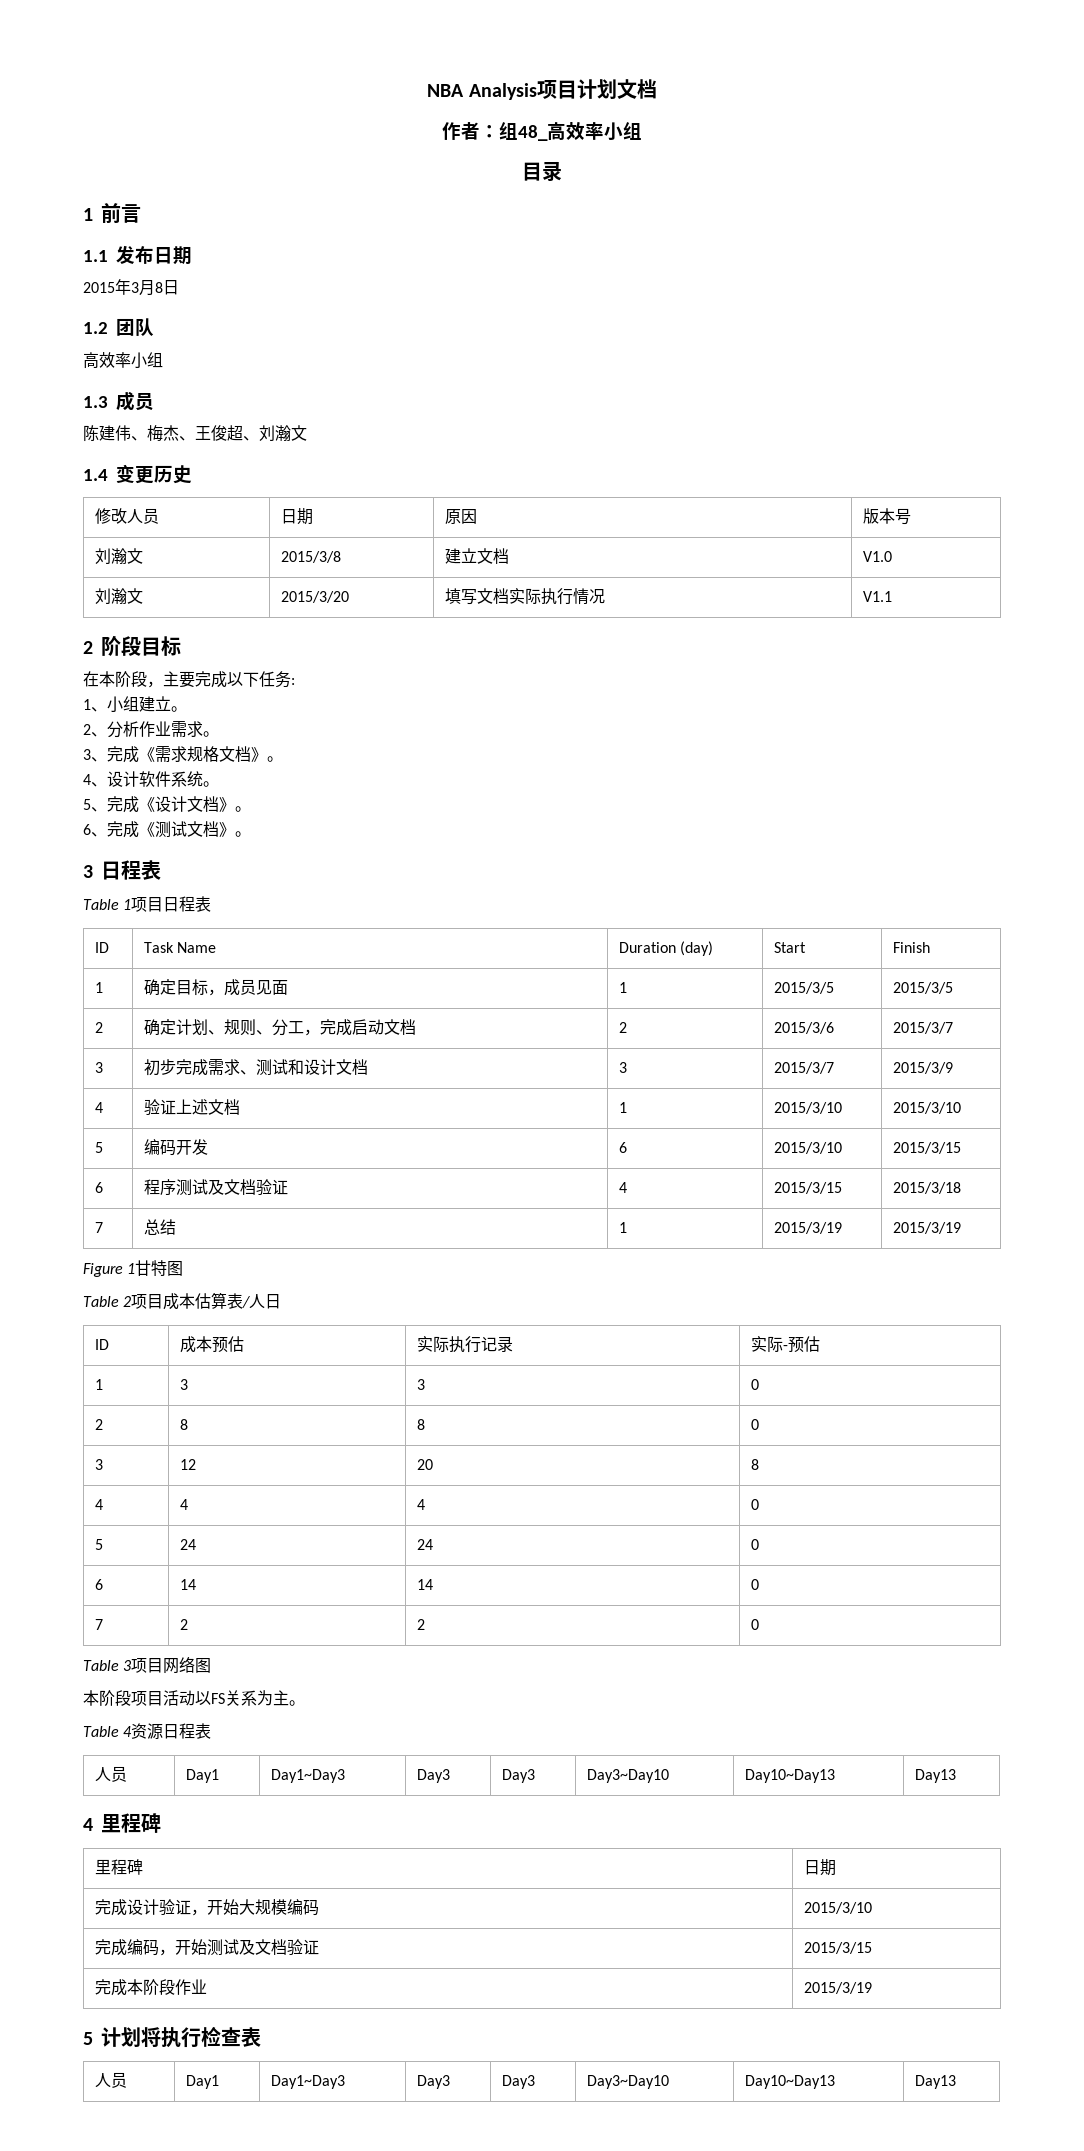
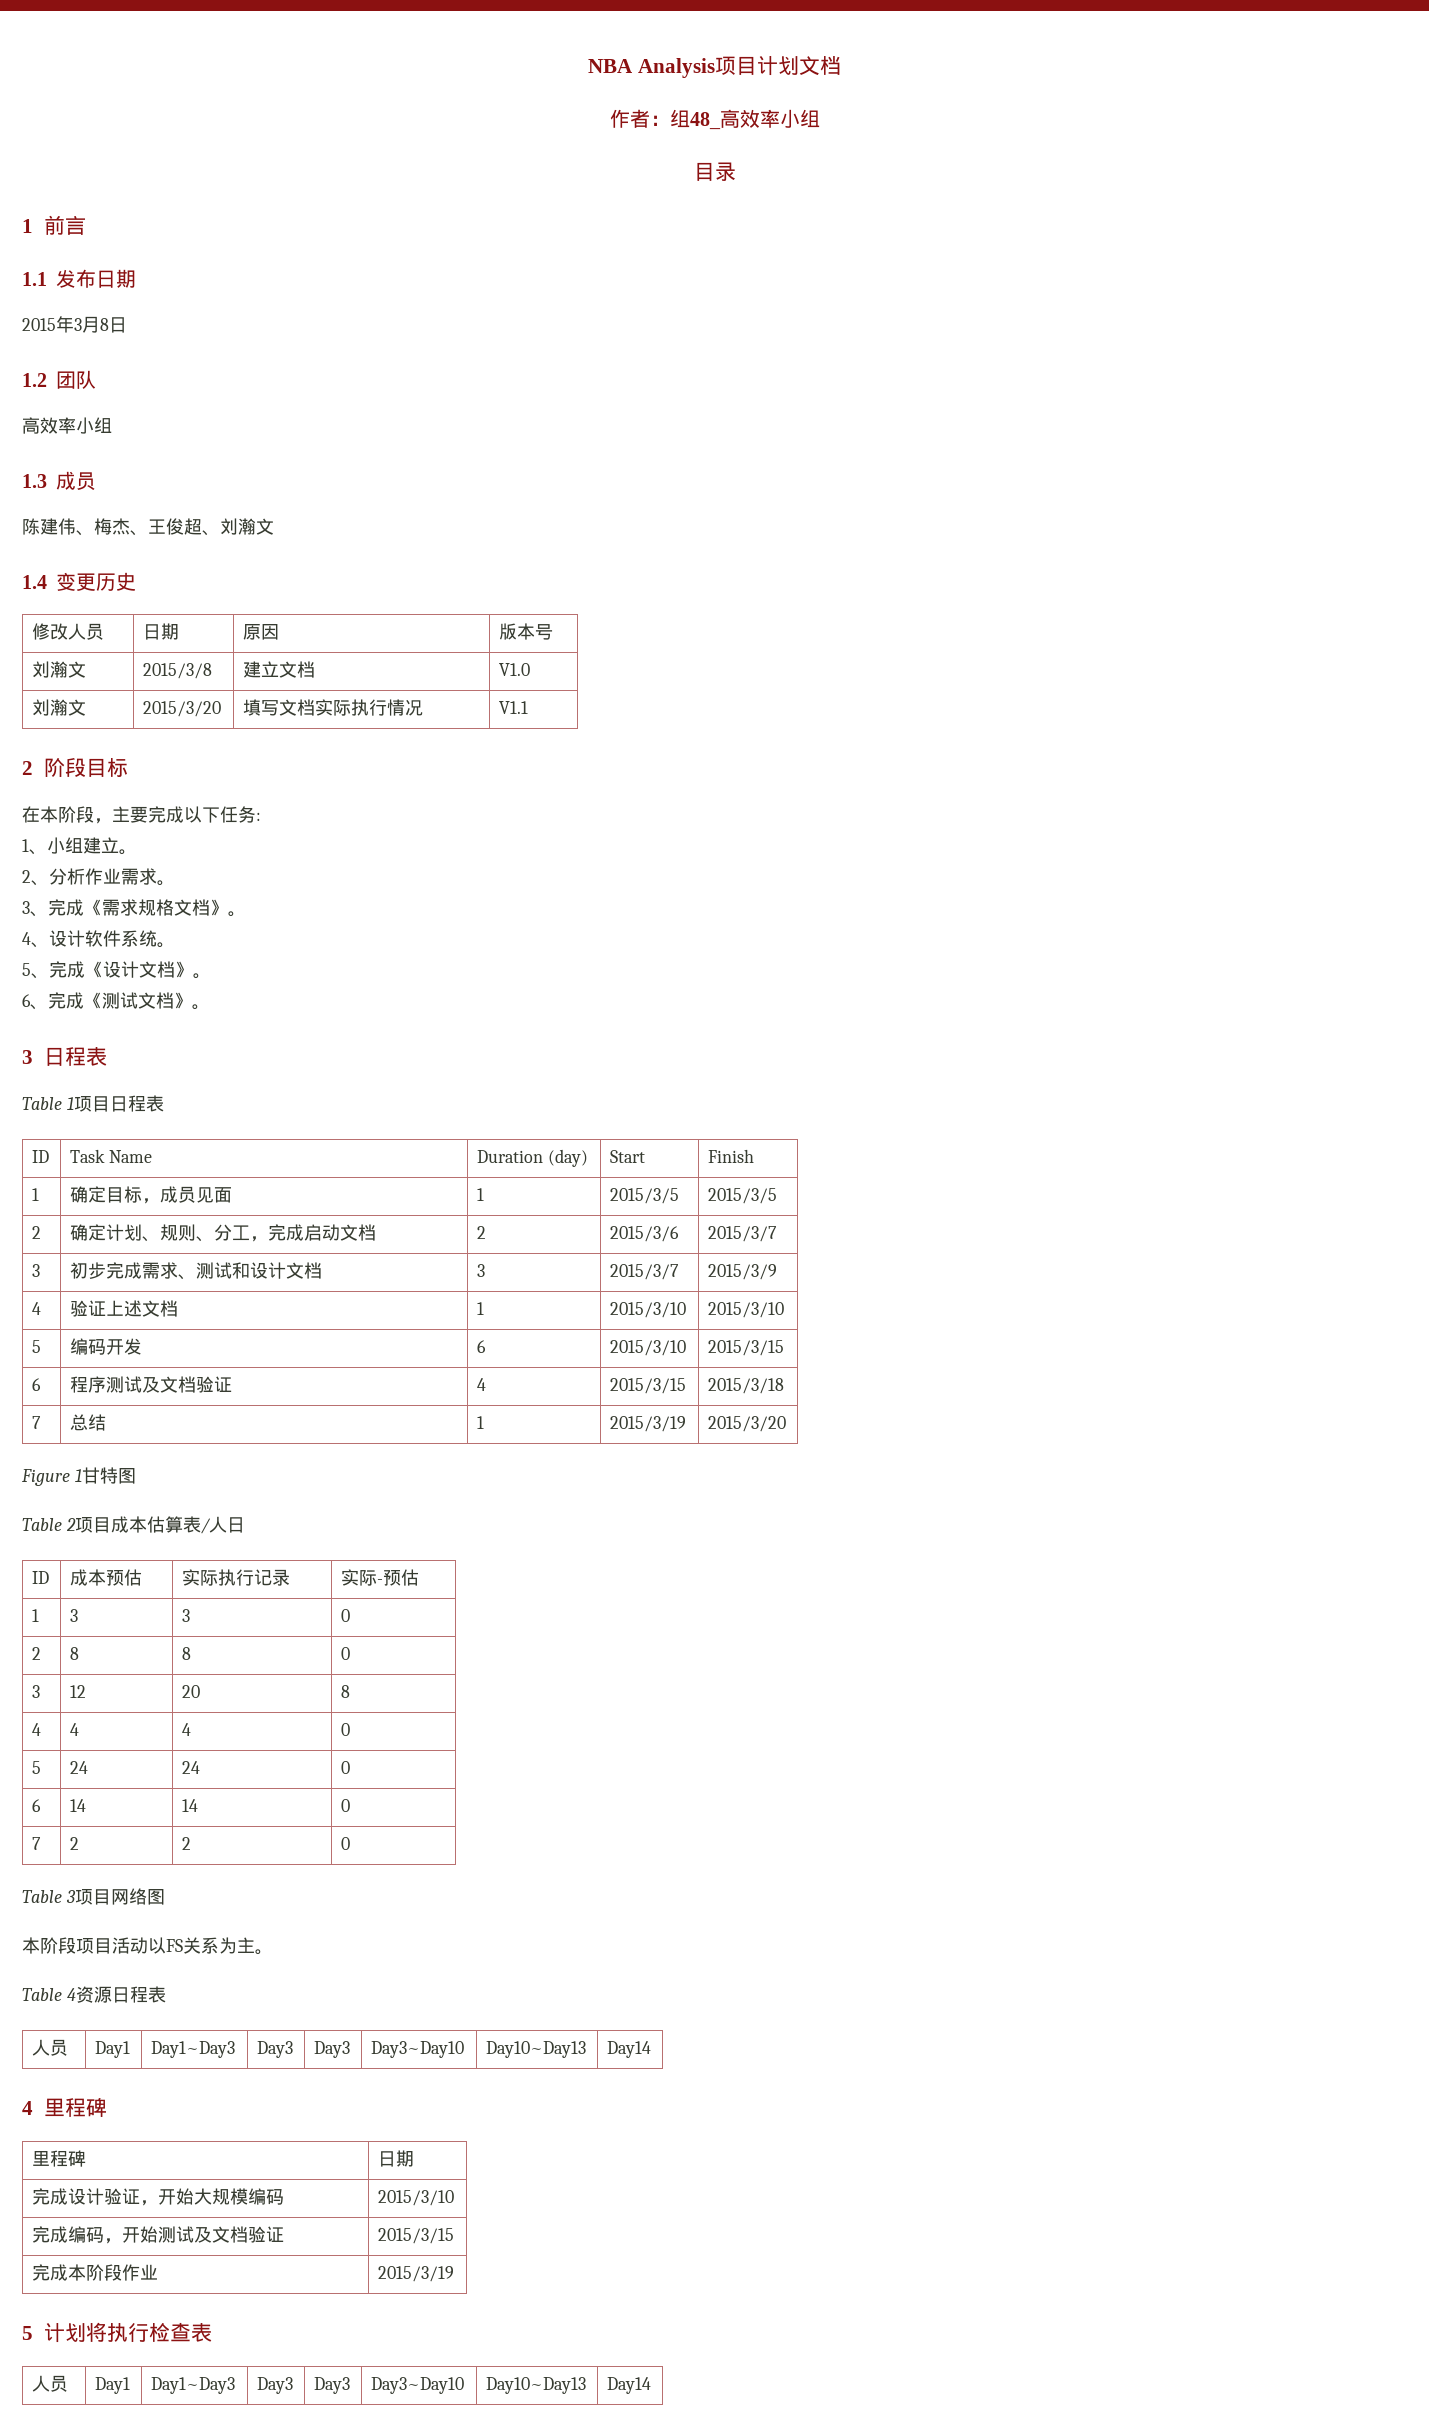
[892,1222,961,1234] 2015/3/19 -> [708,1416,787,1432] 2015/3/20
[914,1769,956,1783] Day13 -> [607,2041,652,2058] Day14
[914,2075,956,2089] Day13 -> [607,2377,652,2394] Day14

